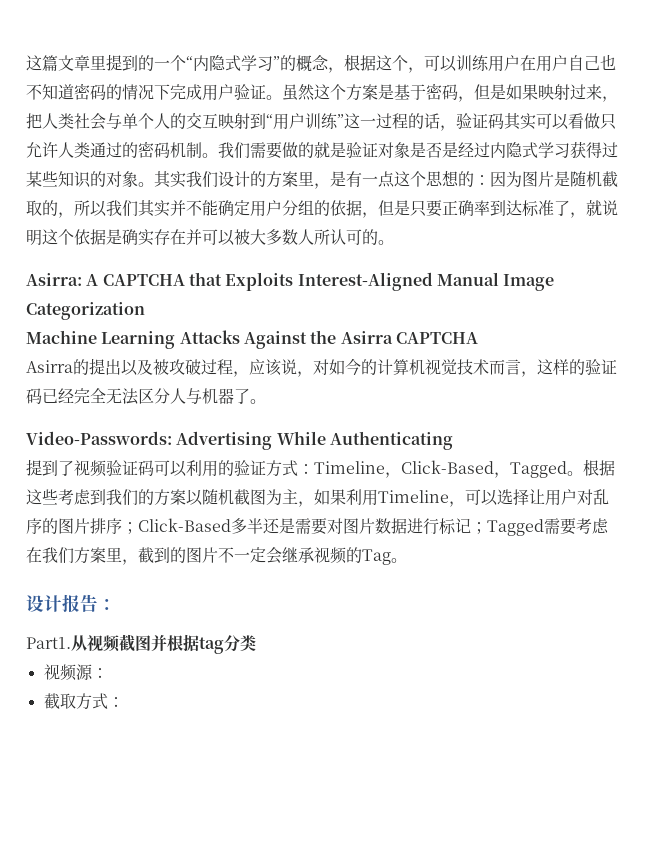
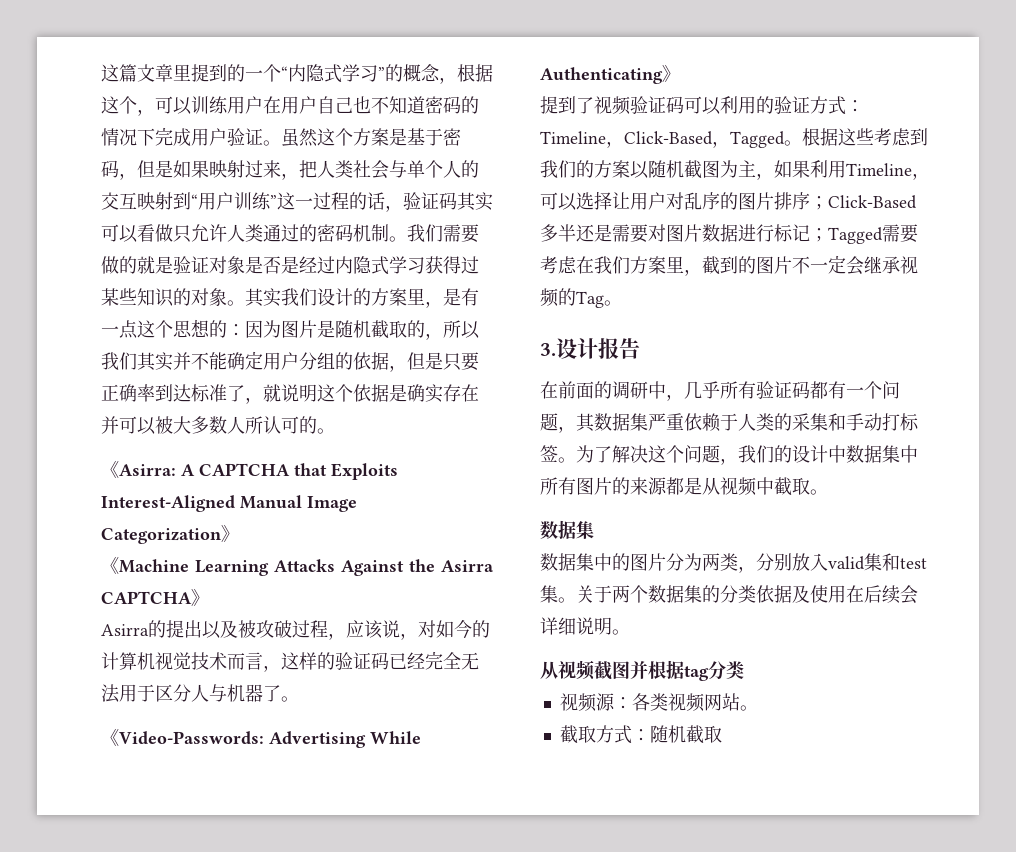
(394, 242) none -> [101,460,119,478] 《
(145, 311) // -> [221,524,239,542] [101,556,119,574] 》 // 《
(478, 338) none -> [191,588,209,606] 》
(139, 396) none -> [119,684,155,702] 用于
(266, 401) none -> [101,728,119,746] 《
(453, 440) none -> [662,64,680,82] 》
(407, 560) none -> [540,343,556,356] 3.
[98,598,116,610] [26,637,71,649] ： // Part1. -> [540,381,900,401] [540,413,919,433] [540,445,918,465] [540,477,828,496] [540,520,594,539] [540,553,927,573] [540,585,918,604] [540,617,630,635] // 在前面的调研中，几乎所有验证码都有一个问题，其数据集严重依赖于人类的采集和手动打标签。为了解决这个问题，我们的设计中数据集中所有图片的来源都是从视频中截取。 // 数据集 // 数据集中的图片分为两类，分别放入valid集和test集。关于两个数据集的分类依据及使用在后续会详细说明。 //
(108, 673) none -> [631,693,758,712] 各类视频网站。
(124, 702) none -> [649,725,722,744] 随机截取

